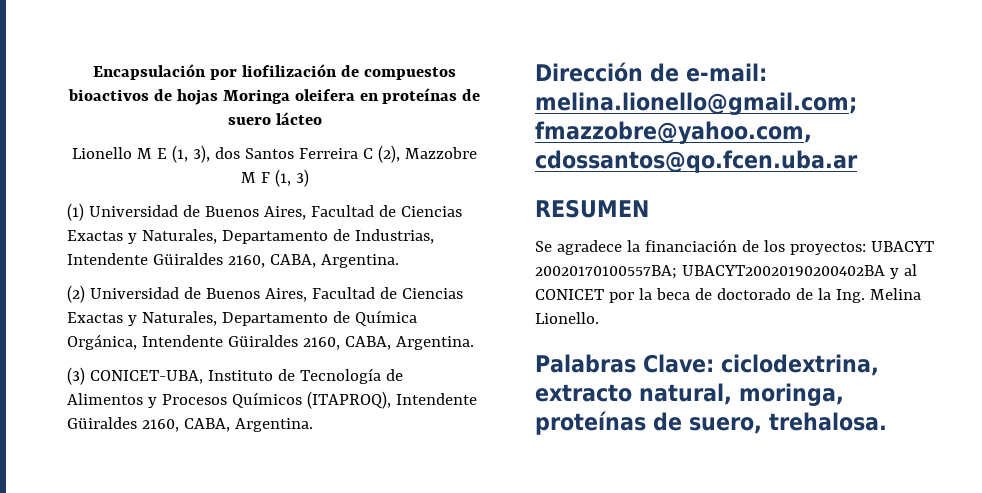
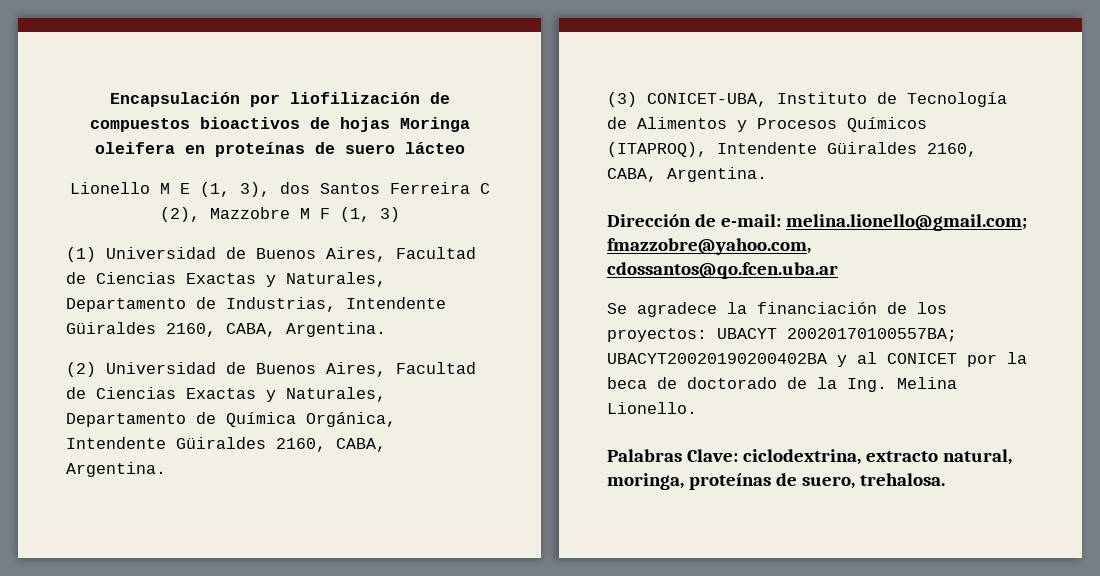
[535,199,649,218] // RESUMEN -> (838, 270) none

